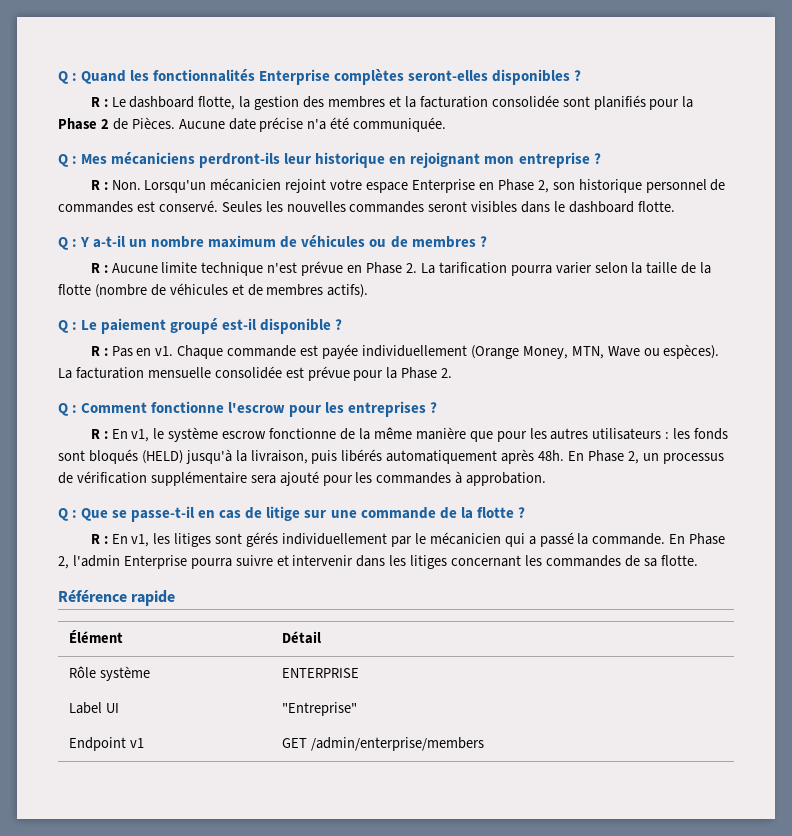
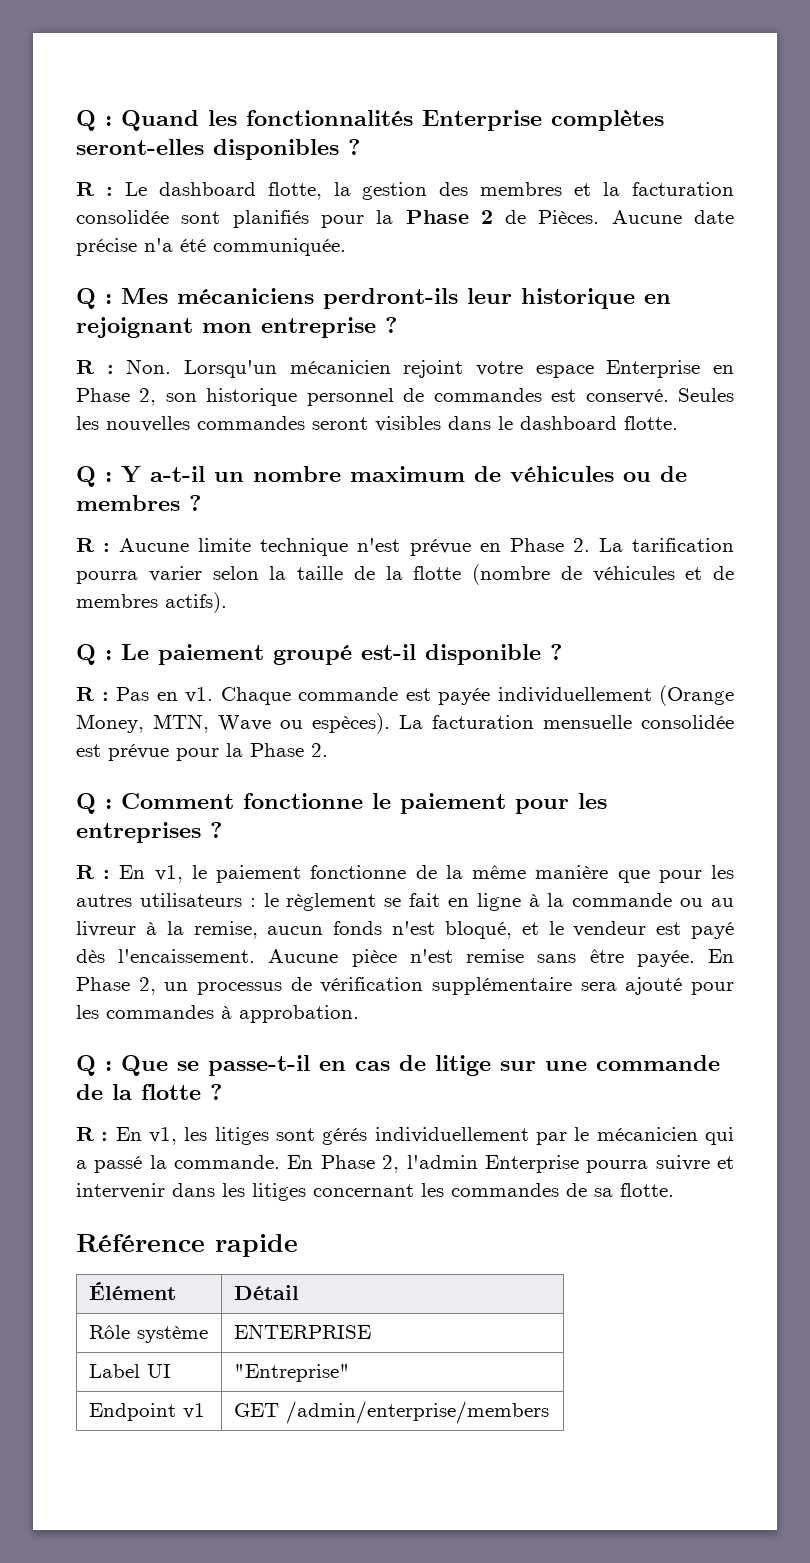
[228,402,286,413] l'escrow -> [372,793,506,814] le paiement
[168,427,267,442] système escrow -> [216,865,302,883] paiement
[673,428,729,440] [58,449,565,464] les fonds sont bloqués (HELD) jusqu'à la livraison, puis libérés automatiquement après 48h. -> [263,893,734,911] [76,921,734,939] [76,949,695,967] le règlement se fait en ligne à la commande ou au livreur à la remise, aucun fonds n'est bloqué, et le vendeur est payé dès l'encaissement. Aucune pièce n'est remise sans être payée.

